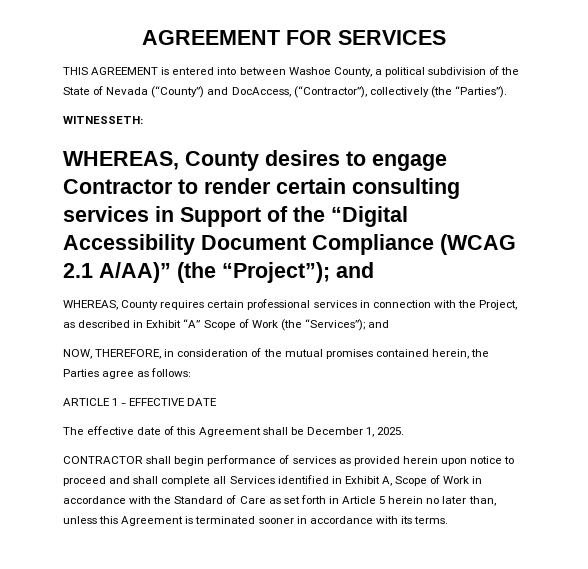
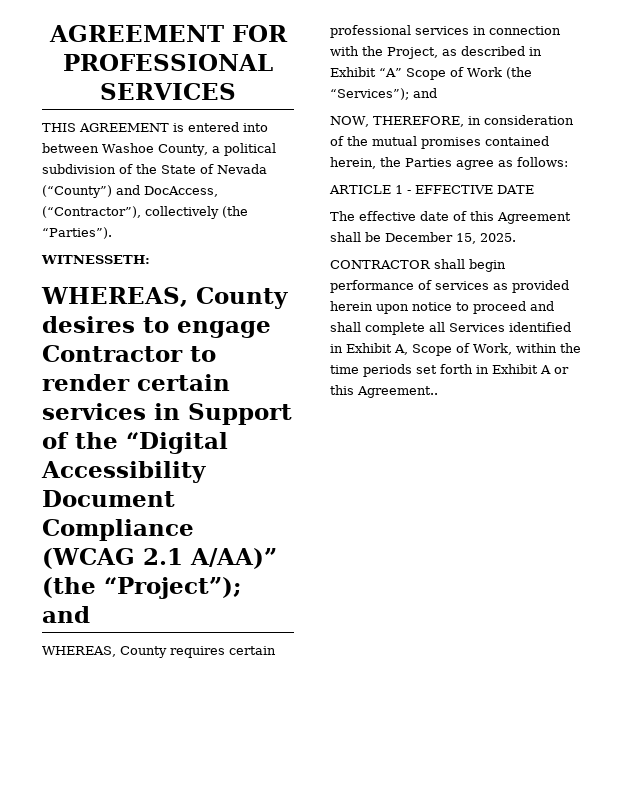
(332, 37) none -> [63,54,273,71] PROFESSIONAL
[352,178,460,199] consulting -> (230, 382) none
[365,427,374,437] 1, -> [456,233,476,244] 15,
[443,476,483,484] [63,495,496,506] [63,516,449,526] Work in accordance with the Standard of Care as set forth in Article 5 herein no later than, unless this Agreement is terminated sooner in accordance with its terms. -> [473,343,581,355] [330,364,569,377] [330,385,438,398] Work, within the time periods set forth in Exhibit A or this Agreement..

